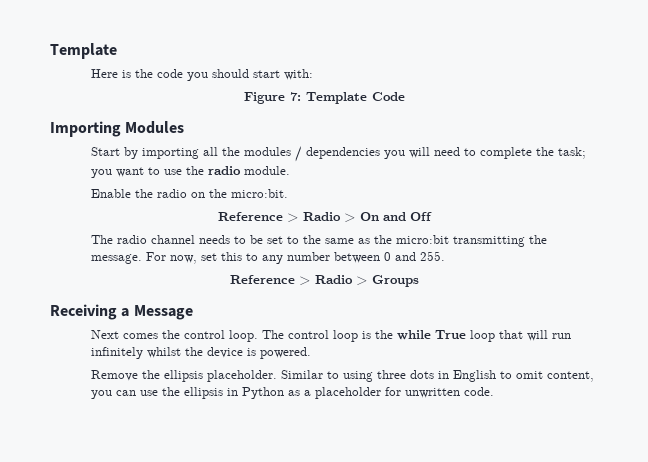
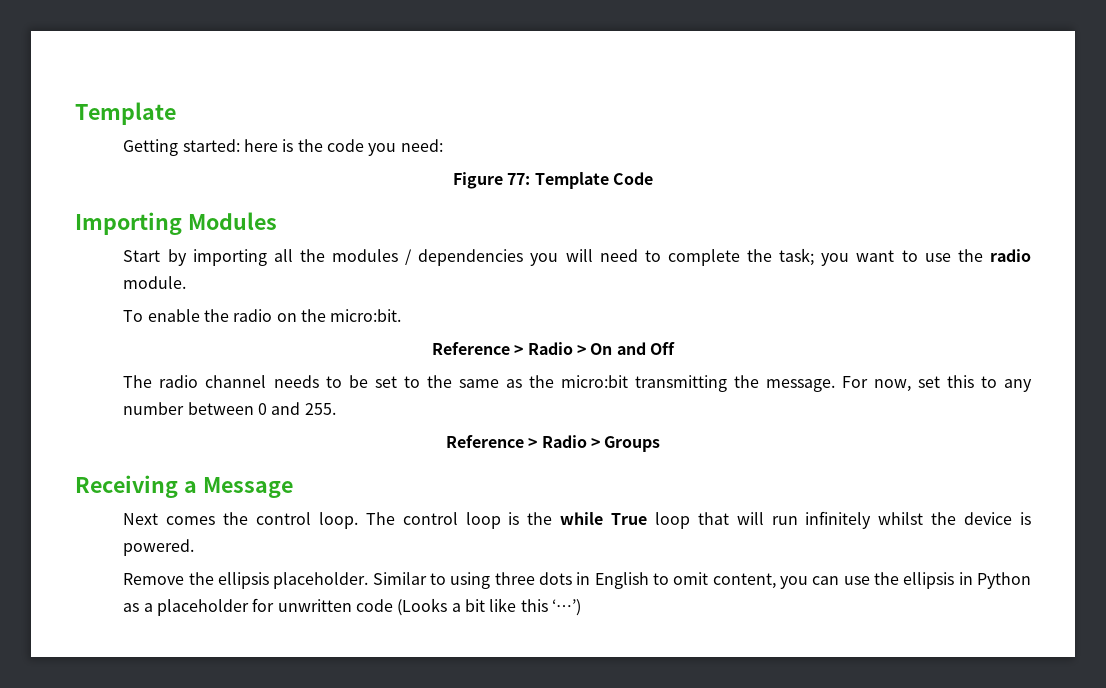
[90,69,118,78] Here -> [123,139,279,156] Getting started: here
[211,69,313,80] should start with: -> [400,139,443,152] need:
[289,92,301,101] 7: -> [507,173,531,185] 77:
[90,189,131,198] Enable -> [123,309,200,322] To enable
[463,387,494,396] code. -> [356,598,581,616] code (Looks a bit like this ‘…’)

